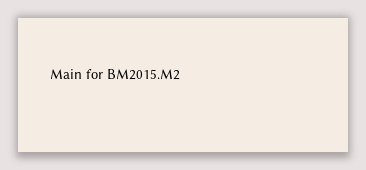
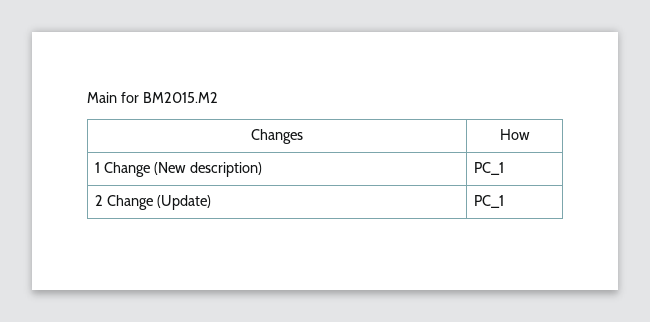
(180, 74) none -> [251,129,303,144] [499,129,530,140] [95,162,262,177] [474,162,505,175] [95,195,211,210] [474,195,505,208] // Changes | How // 1 Change (New description) | PC_1 // 2 Change (Update) | PC_1

